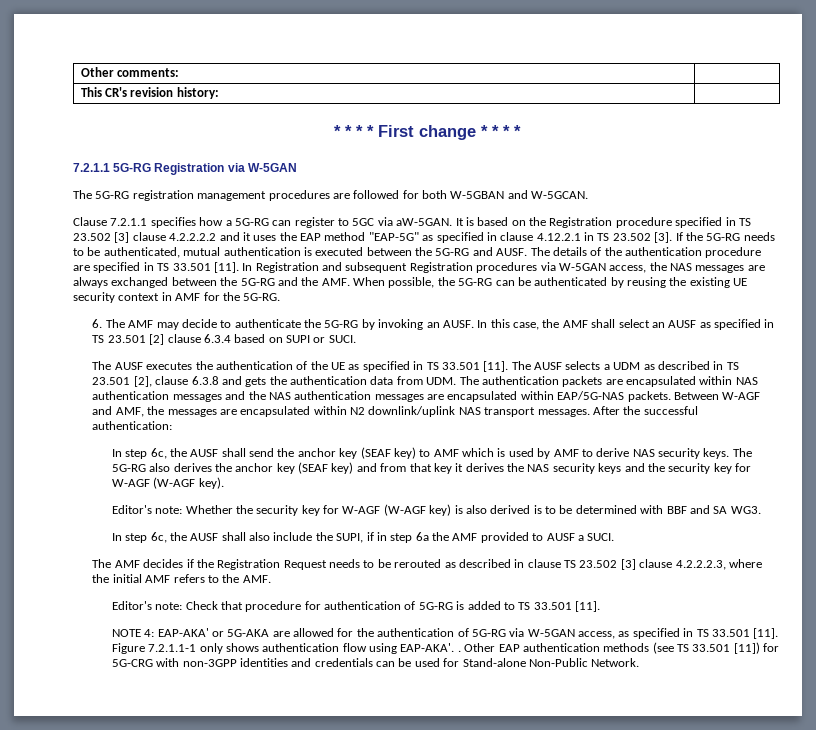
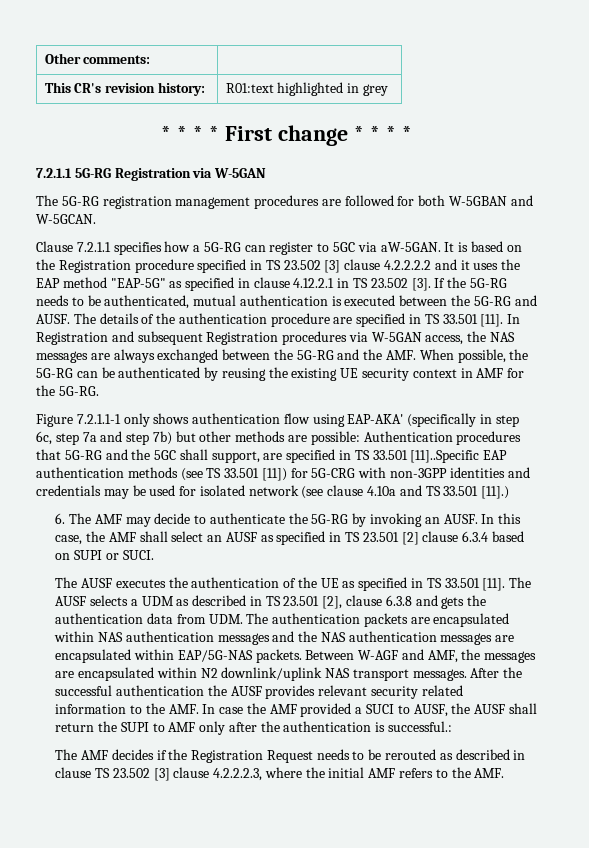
(219, 93) none -> [225,82,388,96] R01:text highlighted in grey
(281, 297) none -> [36,413,519,427] [36,431,522,445] [36,449,508,463] [36,467,530,481] [36,485,510,499] // Figure 7.2.1.1-1 only shows authentication flow using EAP-AKA' (specifically in step 6c, step 7a and step 7b) but other methods are possible: Authentication procedures that 5G-RG and the 5GC shall support, are specified in TS 33.501 [11]..Specific EAP authentication methods (see TS 33.501 [11]) for 5G-CRG with non-3GPP identities and credentials may be used for isolated network (see clause 4.10a and TS 33.501 [11].)
[92,421,173,430] [111,447,752,459] [111,462,752,474] [111,477,224,489] [111,504,761,516] [111,532,615,543] authentication: // In step 6c, the AUSF shall send the anchor key (SEAF key) to AMF which is used by AMF to derive NAS security keys. The 5G-RG also derives the anchor key (SEAF key) and from that key it derives the NAS security keys and the security key for W-AGF (W-AGF key). // Editor's note: Whether the security key for W-AGF (W-AGF key) is also derived is to be determined with BBF and SA WG3. // In step 6c, the AUSF shall also include the SUPI, if in step 6a the AMF provided to AUSF a SUCI. -> [115,685,463,699] [55,703,537,717] [55,721,452,735] authentication the AUSF provides relevant security related information to the AMF. In case the AMF provided a SUCI to AUSF, the AUSF shall return the SUPI to AMF only after the authentication is successful.:
[111,601,601,612] [111,628,779,639] [111,642,780,654] [111,658,640,667] // Editor's note: Check that procedure for authentication of 5G-RG is added to TS 33.501 [11]. // NOTE 4: EAP-AKA' or 5G-AKA are allowed for the authentication of 5G-RG via W-5GAN access, as specified in TS 33.501 [11]. Figure 7.2.1.1-1 only shows authentication flow using EAP-AKA'. . Other EAP authentication methods (see TS 33.501 [11]) for 5G-CRG with non-3GPP identities and credentials can be used for Stand-alone Non-Public Network. -> (505, 773) none

